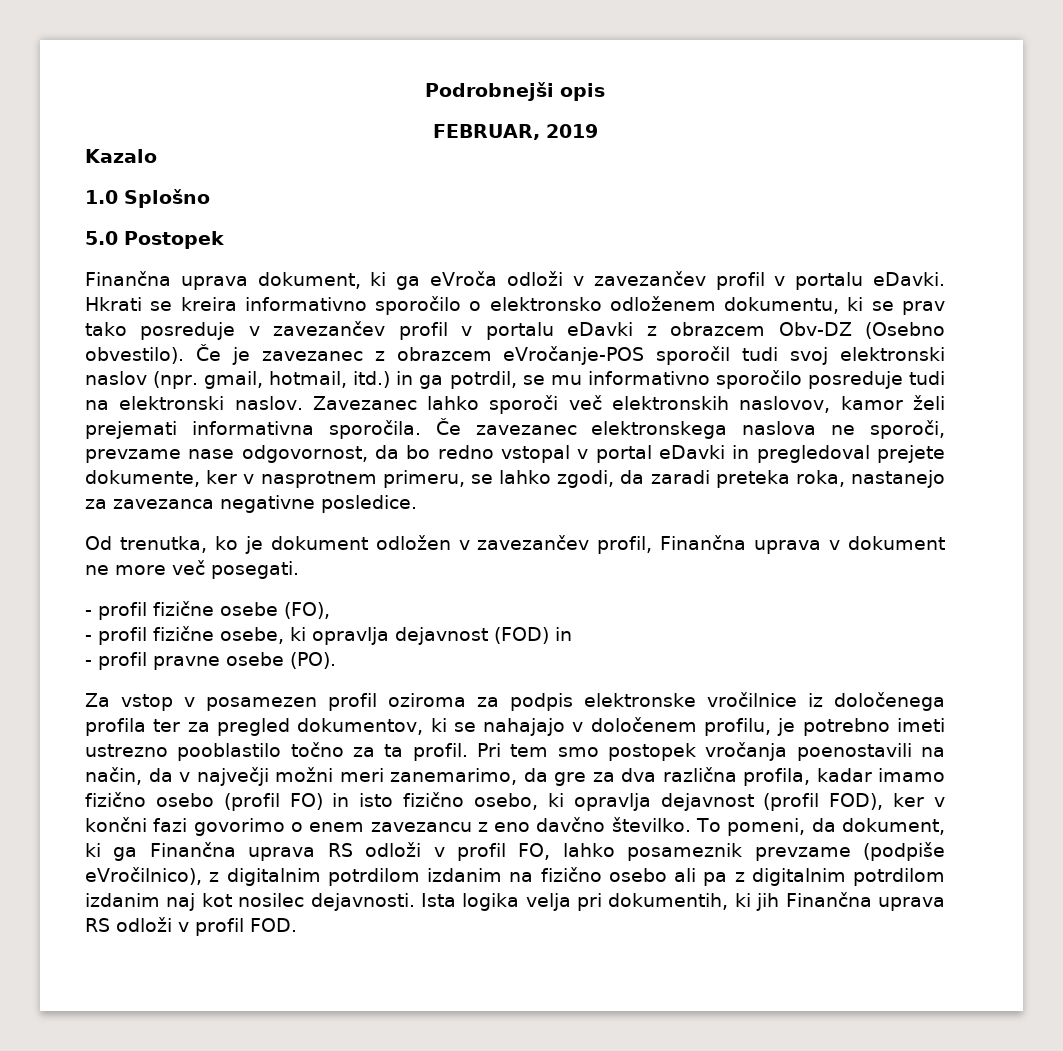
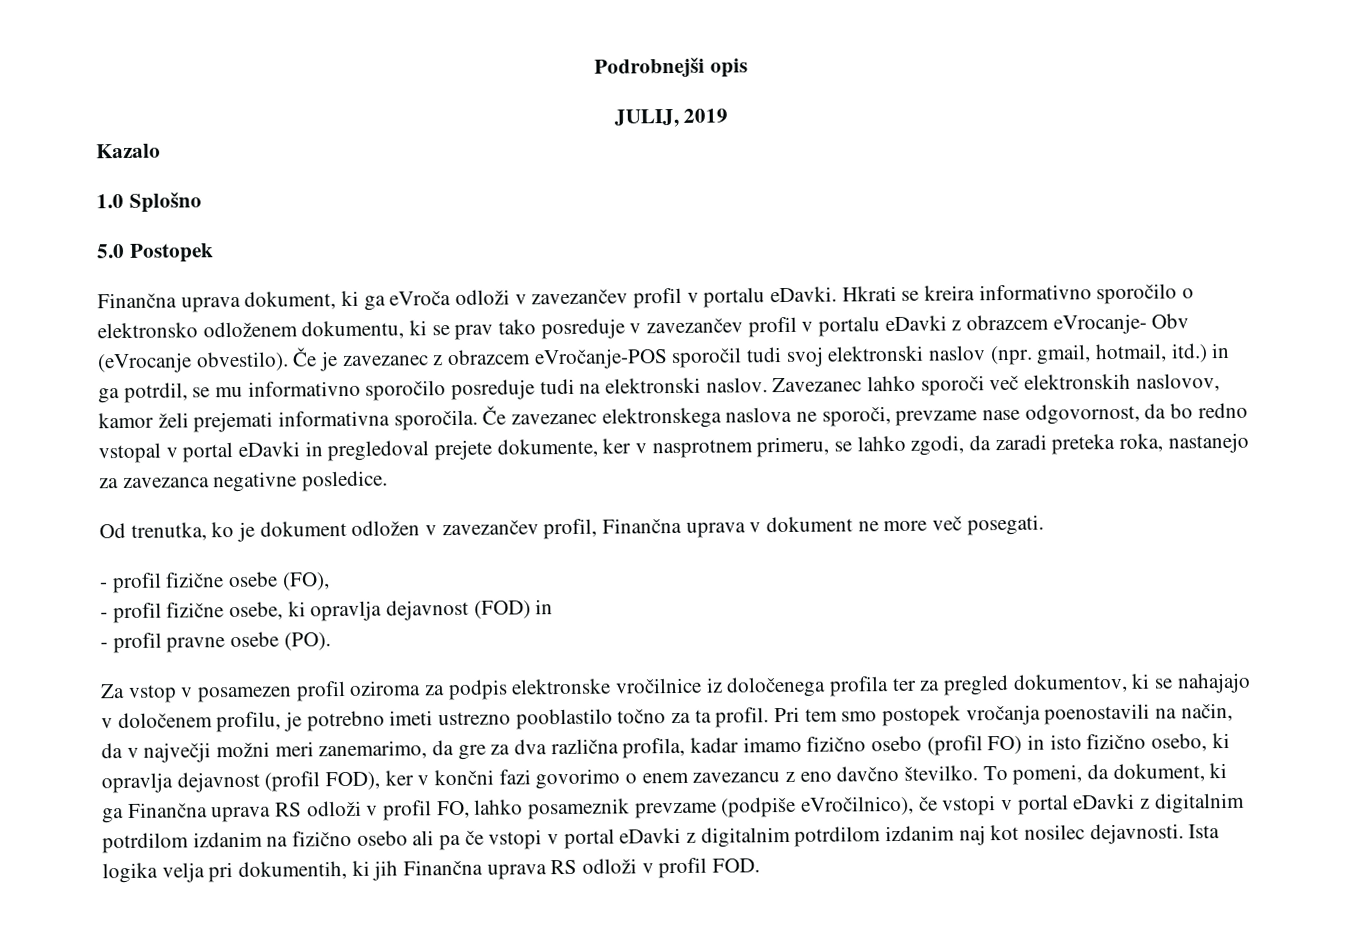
[432,124,540,140] FEBRUAR, -> [613,108,679,128] JULIJ,
[778,322,945,339] Obv-DZ (Osebno -> [1052,313,1190,335] [97,352,192,374] eVrocanje- Obv (eVrocanje
(202, 876) none -> [918,793,1136,816] če vstopi v portal eDavki
(728, 879) none -> [464,827,682,850] če vstopi v portal eDavki

